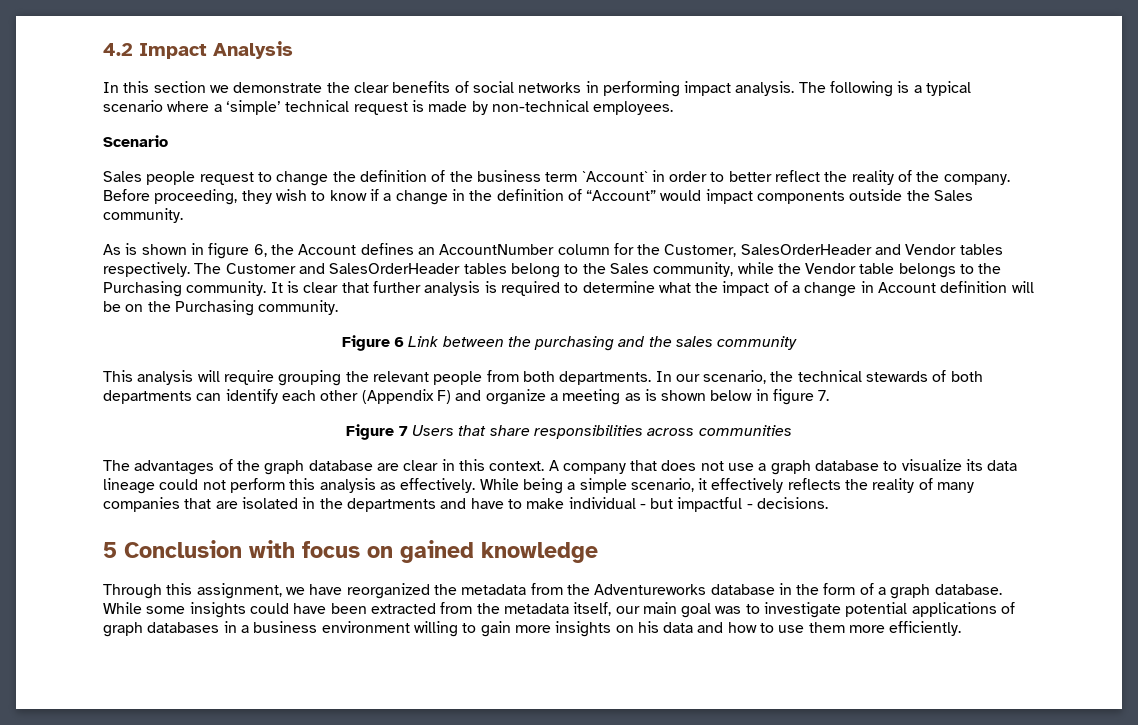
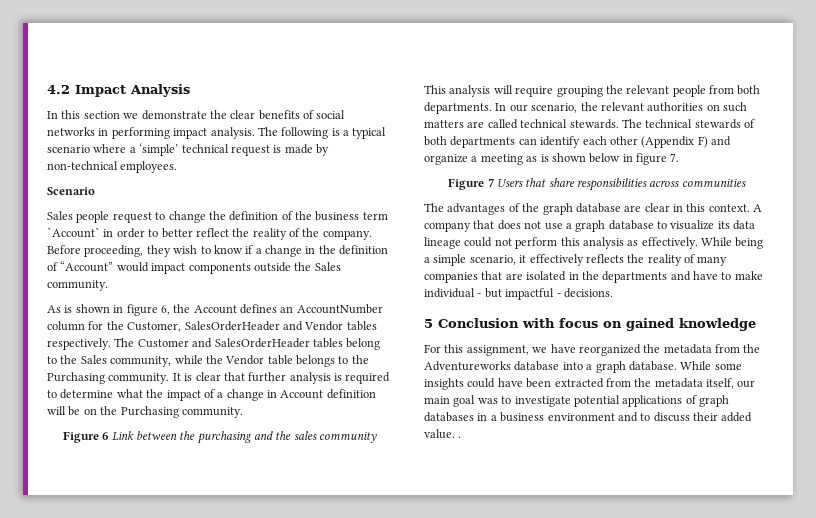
(794, 376) none -> [600,102,747,112] [424,119,642,129] relevant authorities on such matters are called technical stewards. The
[103,584,162,599] Through -> [424,344,441,353] For
[778,583,874,595] in the form of -> [562,362,583,370] into
[413,621,962,637] willing to gain more insights on his data and how to use them more efficiently. -> [617,412,753,422] [424,429,462,439] and to discuss their added value. .

